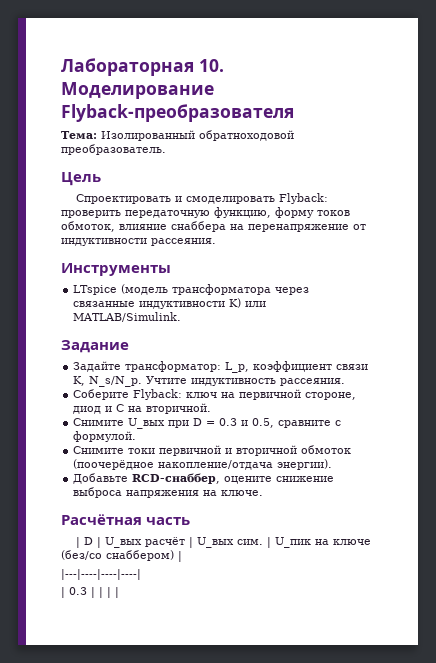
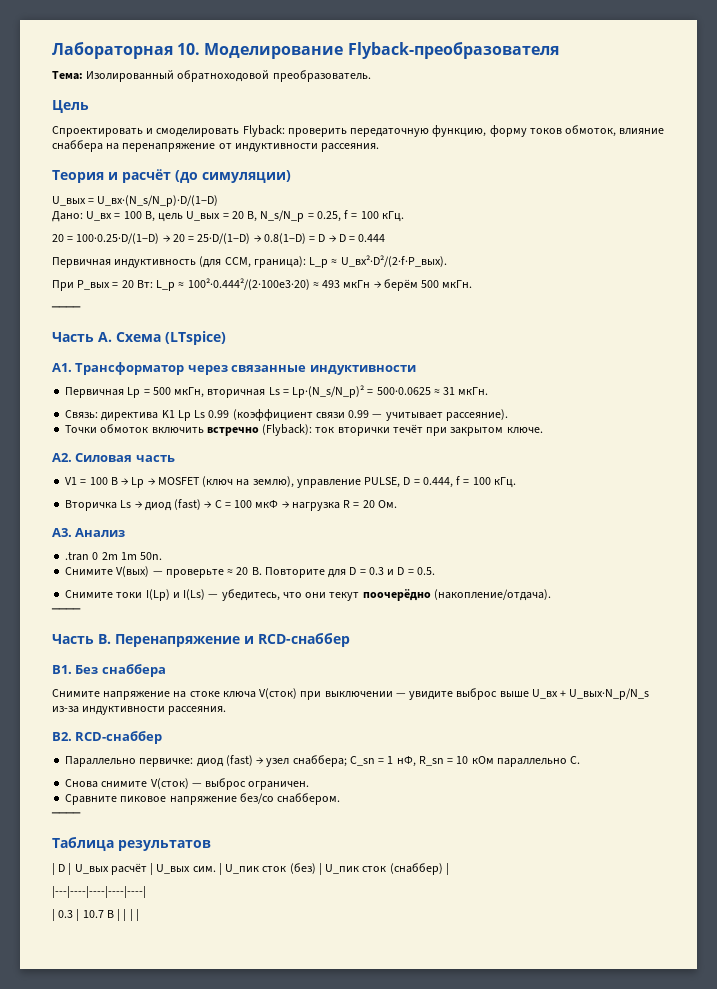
[61,263,171,276] [73,284,310,295] [73,298,267,309] [73,312,182,322] [61,340,129,353] [73,361,369,373] [73,376,346,387] [73,389,357,400] [73,403,212,414] [73,418,342,429] [73,431,137,442] [73,445,352,456] [73,459,333,470] [73,473,335,484] [73,487,264,498] [61,514,191,525] Инструменты // LTspice (модель трансформатора через связанные индуктивности K) или MATLAB/Simulink. // Задание // Задайте трансформатор: L_p, коэффициент связи K, N_s/N_p. Учтите индуктивность рассеяния. // Соберите Flyback: ключ на первичной стороне, диод и C на вторичной. // Снимите U_вых при D = 0.3 и 0.5, сравните с формулой. // Снимите токи первичной и вторичной обмоток (поочерёдное накопление/отдача энергии). // Добавьте RCD-снаббер, оцените снижение выброса напряжения на ключе. // Расчётная часть -> [52,169,291,183] [52,195,219,207] [52,210,404,222] [52,233,386,244] [52,255,447,268] [52,278,473,291] [51,306,81,311] [52,331,226,345] [52,362,416,375] [65,385,489,398] [65,409,508,421] [65,424,543,436] [52,453,175,462] [65,476,516,488] [65,499,397,511] [52,528,126,537] [65,552,163,561] [65,566,435,578] [65,589,551,601] [51,608,81,613] [52,633,350,647] [52,664,166,677] [52,688,650,700] [52,706,227,715] [52,731,163,744] [65,755,581,767] [65,778,310,790] [65,793,341,805] [51,812,81,817] [52,837,211,851] Теория и расчёт (до симуляции) // U_вых = U_вх·(N_s/N_p)·D/(1−D) // Дано: U_вх = 100 В, цель U_вых = 20 В, N_s/N_p = 0.25, f = 100 кГц. // 20 = 100·0.25·D/(1−D) → 20 = 25·D/(1−D) → 0.8(1−D) = D → D = 0.444 // Первичная индуктивность (для CCM, граница): L_p ≈ U_вх²·D²/(2·f·P_вых). // При P_вых = 20 Вт: L_p ≈ 100²·0.444²/(2·100e3·20) ≈ 493 мкГн → берём 500 мкГн. // ──── // Часть A. Схема (LTspice) // A1. Трансформатор через связанные индуктивности // Первичная Lp = 500 мкГн, вторичная Ls = Lp·(N_s/N_p)² = 500·0.0625 ≈ 31 мкГн. // Связь: директива K1 Lp Ls 0.99 (коэффициент связи 0.99 — учитывает рассеяние). // Точки обмоток включить встречно (Flyback): ток вторички течёт при закрытом ключе. // A2. Силовая часть // V1 = 100 В → Lp → MOSFET (ключ на землю), управление PULSE, D = 0.444, f = 100 кГц. // Вторичка Ls → диод (fast) → C = 100 мкФ → нагрузка R = 20 Ом. // A3. Анализ // .tran 0 2m 1m 50n. // Снимите V(вых) — проверьте ≈ 20 В. Повторите для D = 0.3 и D = 0.5. // Снимите токи I(Lp) и I(Ls) — убедитесь, что они текут поочерёдно (накопление/отдача). // ──── // Часть B. Перенапряжение и RCD-снаббер // B1. Без снаббера // Снимите напряжение на стоке ключа V(сток) при выключении — увидите выброс выше U_вх + U_вых·N_p/N_s из-за индуктивности рассеяния. // B2. RCD-снаббер // Параллельно первичке: диод (fast) → узел снаббера; C_sn = 1 нФ, R_sn = 10 кОм параллельно C. // Снова снимите V(сток) — выброс ограничен. // Сравните пиковое напряжение без/со снаббером. // ──── // Таблица результатов
[315,539,372,545] [61,550,174,561] на ключе (без/со снаббером) -> [262,863,443,875] сток (без) | U_пик сток (снаббер)
[61,569,141,580] |---|----|----|----| -> [52,886,146,898] |---|----|----|----|----|
[99,587,119,598] | | | -> [82,909,139,921] 10.7 В | | | |

